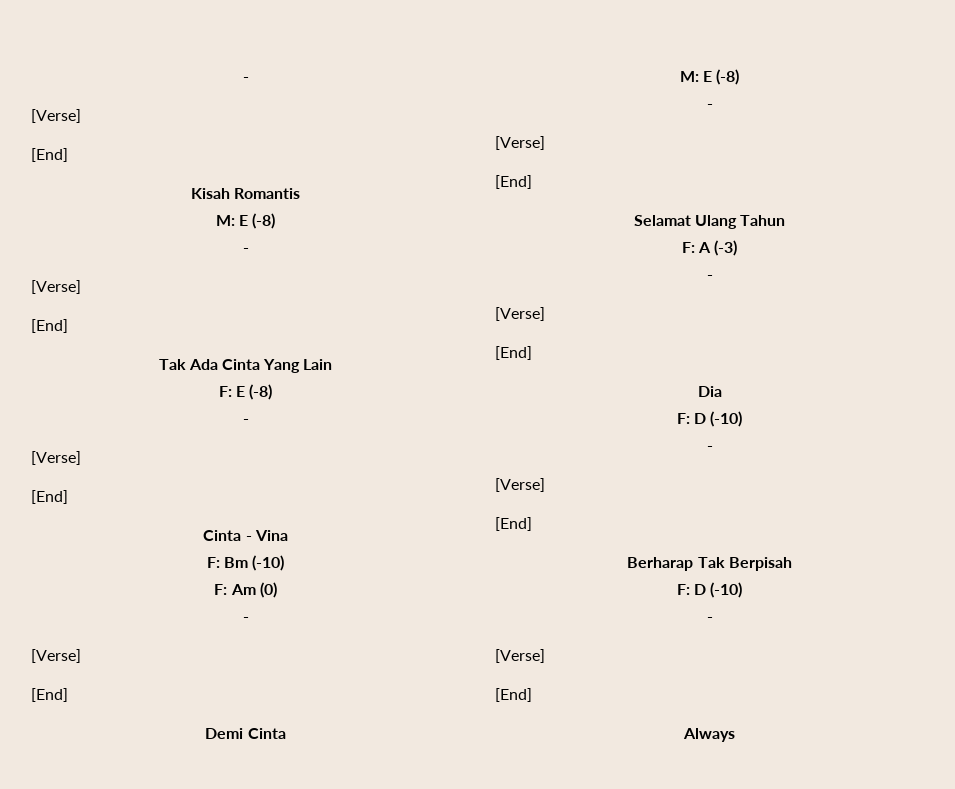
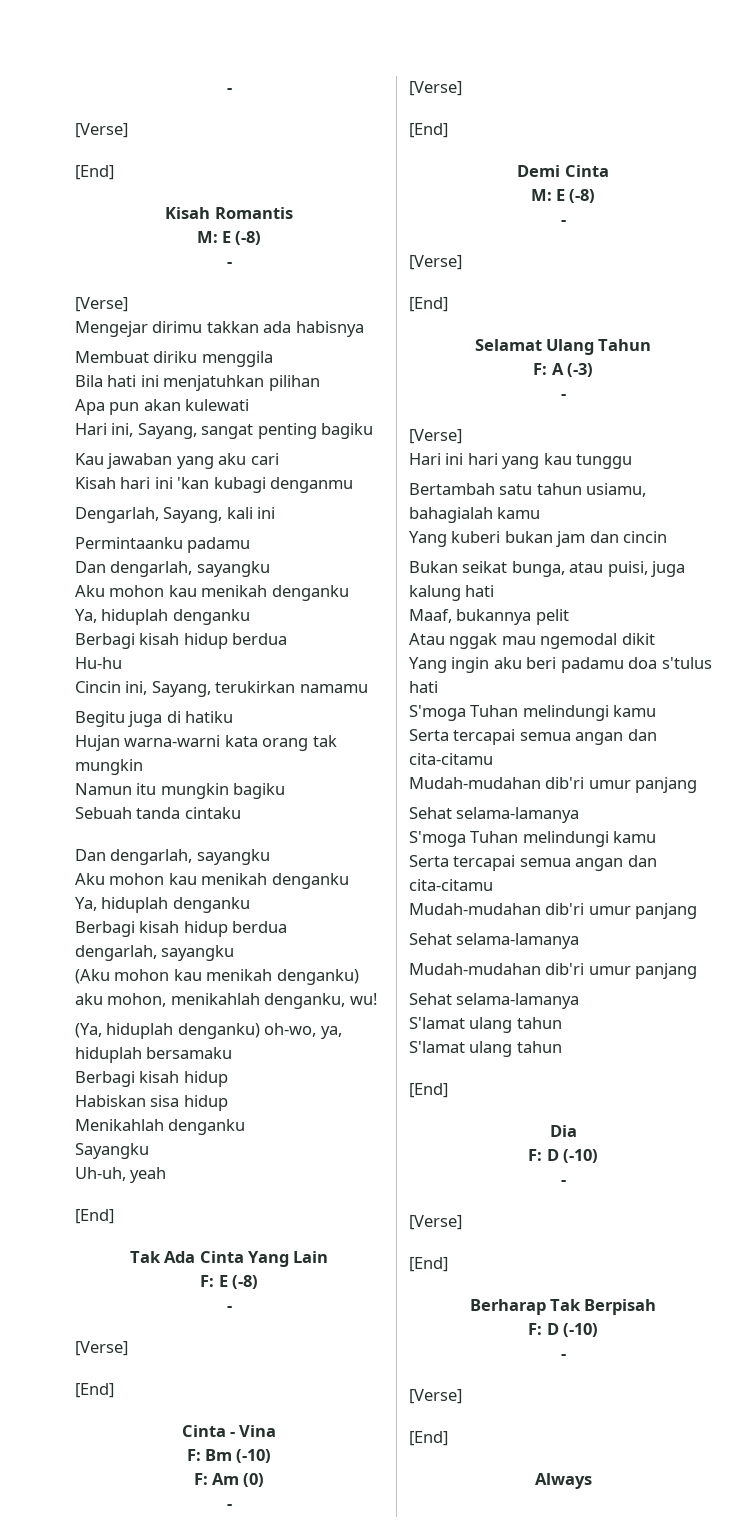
(81, 287) none -> [75,321,364,337] [75,351,273,367] [75,375,320,391] [75,399,250,415] [75,423,374,439] [75,453,279,469] [75,477,354,493] [75,507,276,523] [75,537,251,553] [75,561,270,577] [75,585,349,601] [75,609,250,625] [75,633,288,649] [75,657,122,669] [75,681,368,697] [75,711,234,727] [75,735,337,751] [75,759,143,775] [75,783,286,799] [75,807,241,819] [75,849,270,865] [75,873,349,889] [75,897,250,913] [75,921,288,937] [75,945,235,961] [75,969,359,985] [75,993,377,1009] [75,1023,342,1039] [75,1047,233,1063] [75,1071,228,1087] [75,1095,228,1111] [75,1119,246,1135] [75,1143,149,1159] [75,1167,167,1183] // Mengejar dirimu takkan ada habisnya // Membuat diriku menggila // Bila hati ini menjatuhkan pilihan // Apa pun akan kulewati // Hari ini, Sayang, sangat penting bagiku // Kau jawaban yang aku cari // Kisah hari ini 'kan kubagi denganmu // Dengarlah, Sayang, kali ini // Permintaanku padamu // Dan dengarlah, sayangku // Aku mohon kau menikah denganku // Ya, hiduplah denganku // Berbagi kisah hidup berdua // Hu-hu // Cincin ini, Sayang, terukirkan namamu // Begitu juga di hatiku // Hujan warna-warni kata orang tak mungkin // Namun itu mungkin bagiku // Sebuah tanda cintaku // Dan dengarlah, sayangku // Aku mohon kau menikah denganku // Ya, hiduplah denganku // Berbagi kisah hidup berdua // dengarlah, sayangku // (Aku mohon kau menikah denganku) aku mohon, menikahlah denganku, wu! // (Ya, hiduplah denganku) oh-wo, ya, hiduplah bersamaku // Berbagi kisah hidup // Habiskan sisa hidup // Menikahlah denganku // Sayangku // Uh-uh, yeah
(545, 314) none -> [409,453,633,469] [409,483,647,497] [409,507,541,523] [409,531,668,547] [409,561,686,577] [409,585,495,601] [409,609,569,625] [409,633,655,649] [409,657,712,673] [409,681,438,693] [409,705,657,721] [409,729,657,745] [409,753,493,765] [409,777,698,793] [409,807,580,823] [409,831,657,847] [409,855,657,871] [409,879,493,891] [409,903,698,919] [409,933,580,949] [409,963,698,979] [409,993,580,1009] [409,1017,562,1033] [409,1041,562,1057] // Hari ini hari yang kau tunggu // Bertambah satu tahun usiamu, bahagialah kamu // Yang kuberi bukan jam dan cincin // Bukan seikat bunga, atau puisi, juga kalung hati // Maaf, bukannya pelit // Atau nggak mau ngemodal dikit // Yang ingin aku beri padamu doa s'tulus hati // S'moga Tuhan melindungi kamu // Serta tercapai semua angan dan cita-citamu // Mudah-mudahan dib'ri umur panjang // Sehat selama-lamanya // S'moga Tuhan melindungi kamu // Serta tercapai semua angan dan cita-citamu // Mudah-mudahan dib'ri umur panjang // Sehat selama-lamanya // Mudah-mudahan dib'ri umur panjang // Sehat selama-lamanya // S'lamat ulang tahun // S'lamat ulang tahun

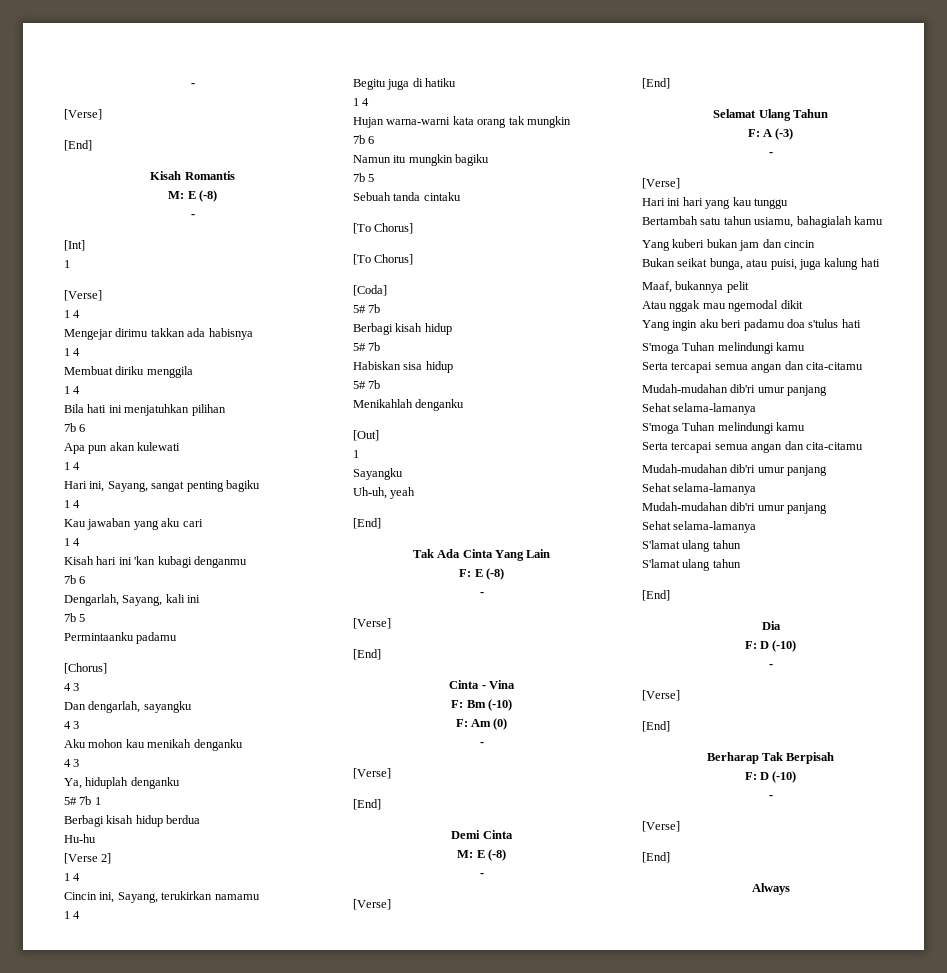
[75,297,128,312] // [Verse] -> [64,240,85,251] [64,260,70,268] [64,290,102,301] [64,310,81,318] // [Int] // 1 // [Verse] // 1 4
(364, 329) none -> [64,348,81,356] // 1 4
(273, 359) none -> [64,386,81,394] // 1 4
(320, 383) none -> [64,423,86,432] // 7b 6
(250, 405) none -> [64,462,81,470] // 1 4
(374, 431) none -> [64,500,81,508] // 1 4
(279, 459) none -> [64,538,81,546] // 1 4
(354, 485) none -> [64,575,86,584] // 7b 6
(276, 513) none -> [64,613,86,622] // 7b 5
[75,561,270,577] [75,585,349,601] [75,609,250,625] // Dan dengarlah, sayangku // Aku mohon kau menikah denganku // Ya, hiduplah denganku -> [64,663,107,674] [64,683,80,691] [64,701,192,713] [64,721,80,729] [64,739,243,751] [64,759,80,767] [64,777,180,789] [64,796,101,805] // [Chorus] // 4 3 // Dan dengarlah, sayangku // 4 3 // Aku mohon kau menikah denganku // 4 3 // Ya, hiduplah denganku // 5# 7b 1
(122, 663) none -> [64,853,112,864] [64,873,81,881] // [Verse 2] // 1 4
(368, 688) none -> [64,911,81,919] // 1 4
(234, 717) none -> [353,98,370,106] // 1 4
(143, 767) none -> [353,135,375,144] // 7b 6
(286, 791) none -> [353,173,375,182] // 7b 5
[75,849,270,865] [75,873,349,889] [75,897,250,913] [75,921,288,937] [75,945,235,961] [75,969,359,985] [75,993,377,1009] [75,1023,342,1039] [75,1047,233,1063] [75,1071,228,1087] Dan dengarlah, sayangku // Aku mohon kau menikah denganku // Ya, hiduplah denganku // Berbagi kisah hidup berdua // dengarlah, sayangku // (Aku mohon kau menikah denganku) aku mohon, menikahlah denganku, wu! // (Ya, hiduplah denganku) oh-wo, ya, hiduplah bersamaku // Berbagi kisah hidup -> [353,223,414,234] [353,254,414,265] [353,285,387,296] [353,304,381,313] [353,323,452,335] [353,342,381,351] [To Chorus] // [To Chorus] // [Coda] // 5# 7b // Berbagi kisah hidup // 5# 7b
(228, 1103) none -> [353,380,381,389] // 5# 7b
(246, 1127) none -> [353,430,379,441] [353,450,359,458] // [Out] // 1

